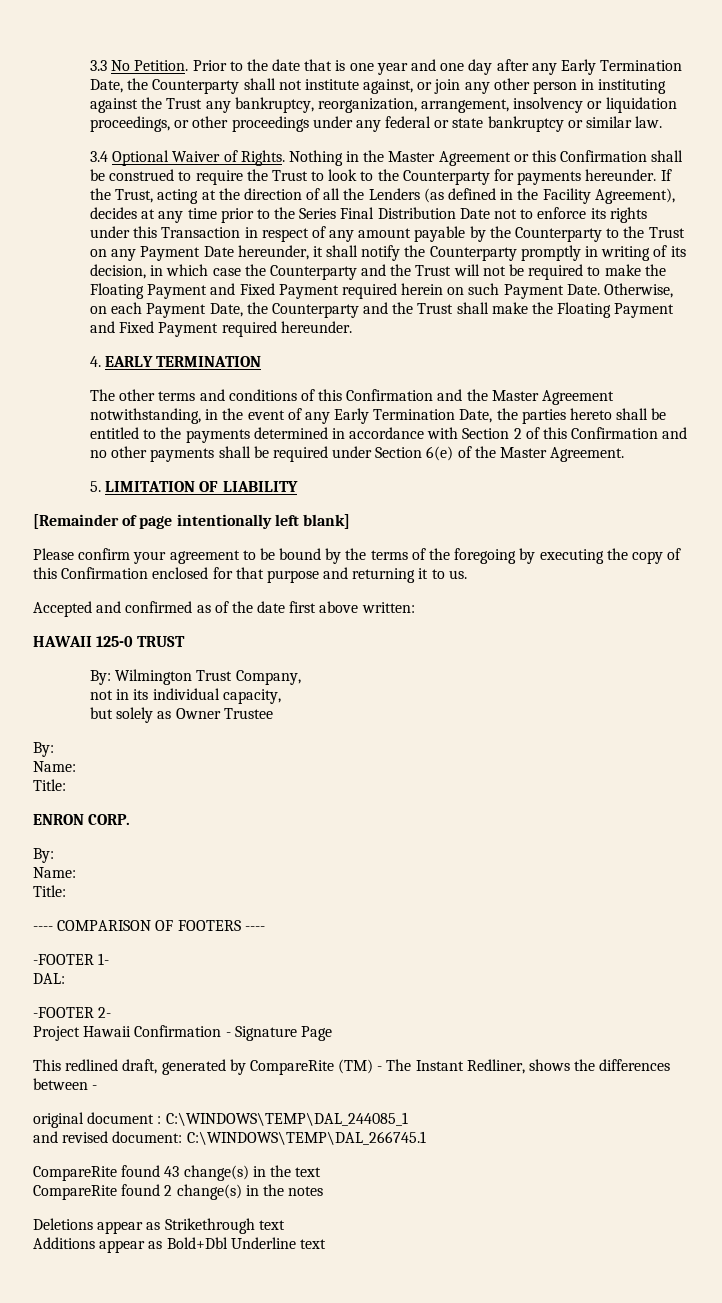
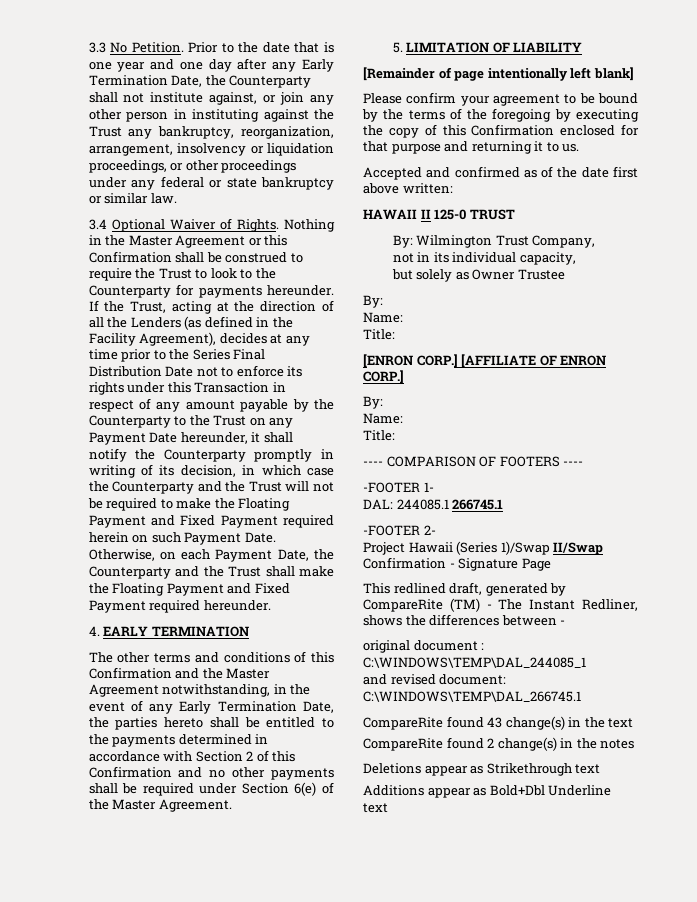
(92, 641) none -> [420,209,431,219] II
[33,814,131,825] ENRON CORP. -> [363,354,607,368] [363,370,404,384] [ENRON CORP.] [AFFILIATE OF ENRON CORP.]
(65, 978) none -> [396,499,504,510] 244085.1 266745.1
(132, 1031) none -> [456,541,604,555] (Series 1)/Swap II/Swap

